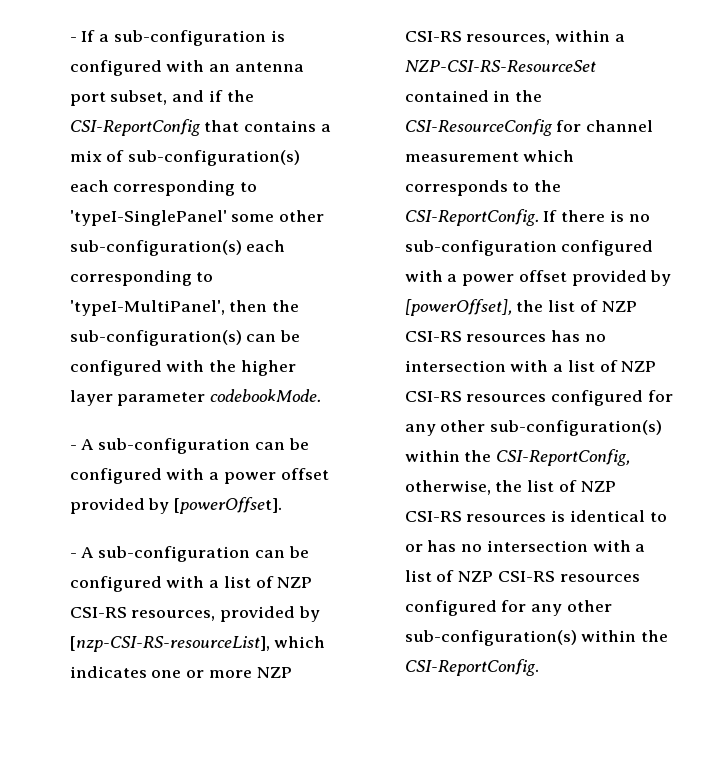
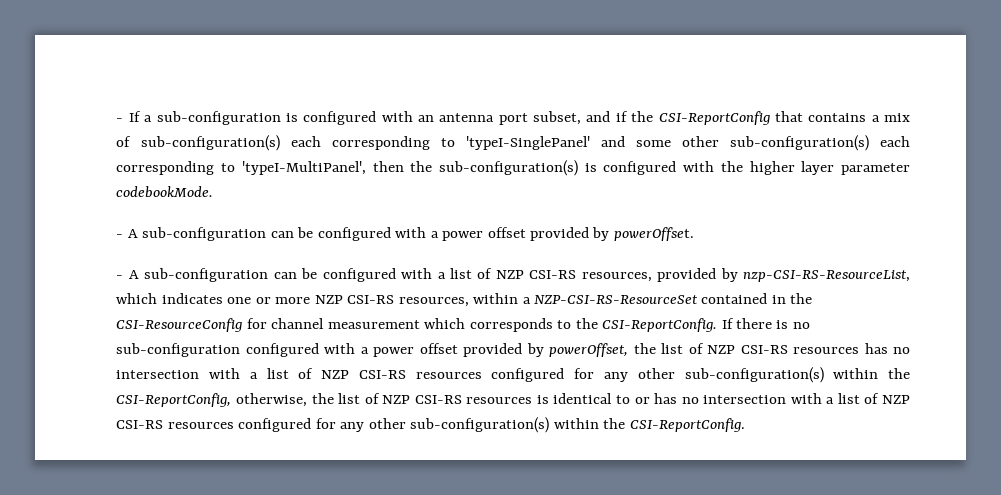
(227, 218) none -> [600,136,625,147] and
[246,330,301,342] can be -> [584,163,597,172] is
[174,497,283,514] [powerOffset]. -> [613,227,694,241] powerOffset.
[69,636,270,652] [nzp-CSI-RS-resourceList], -> [743,270,911,282] nzp-CSI-RS-ResourceList,
[404,299,512,316] [powerOffset], -> [549,343,629,357] powerOffset,

